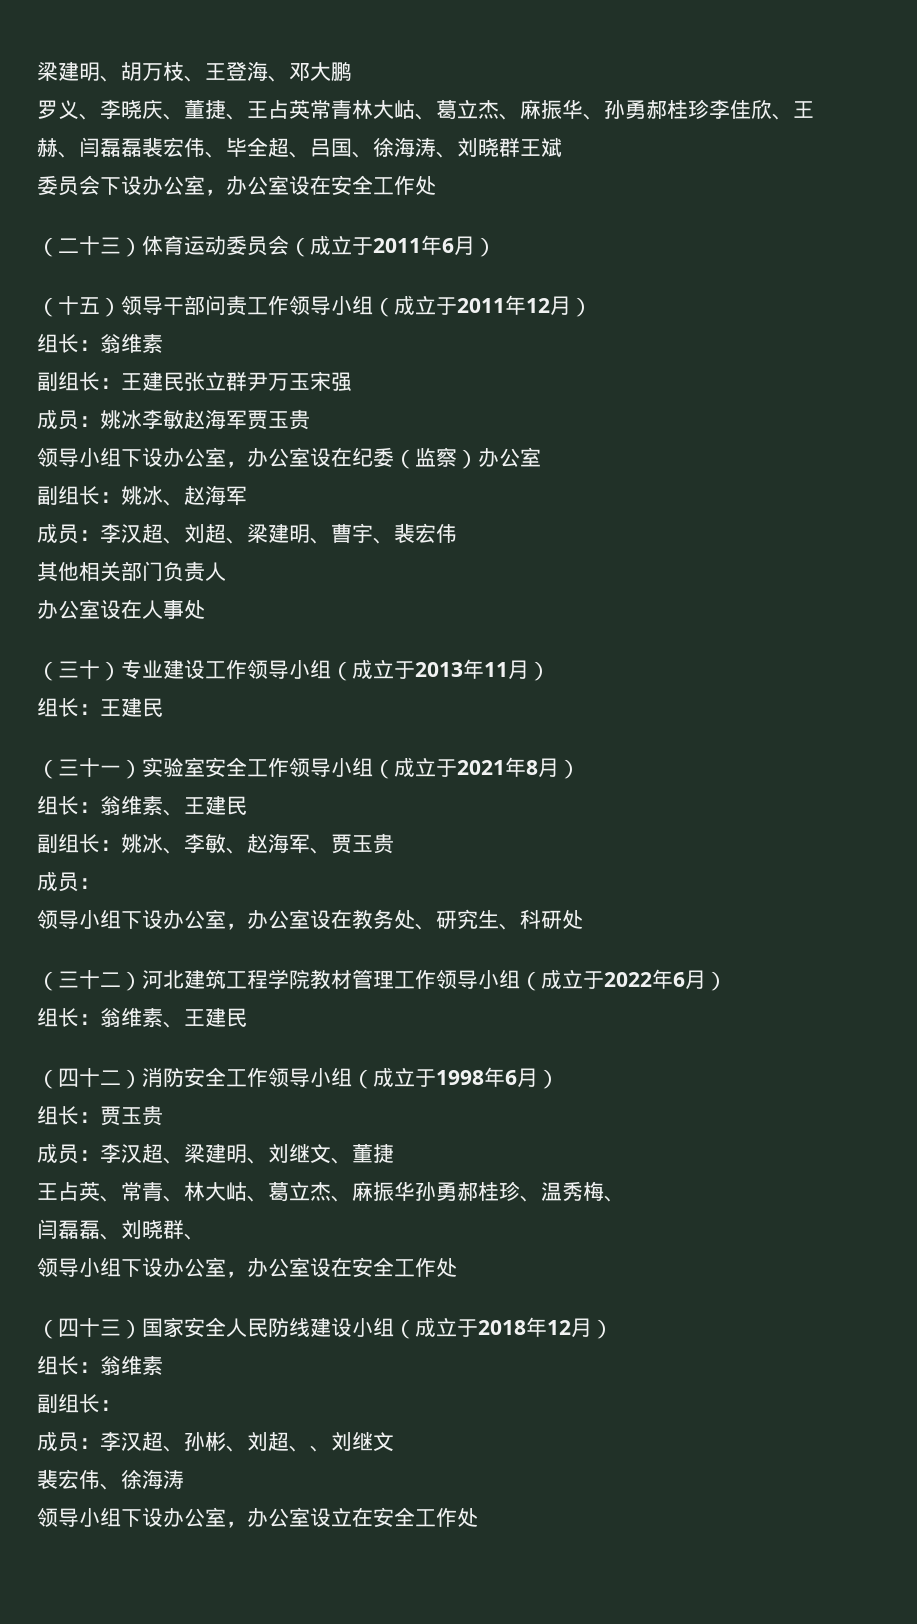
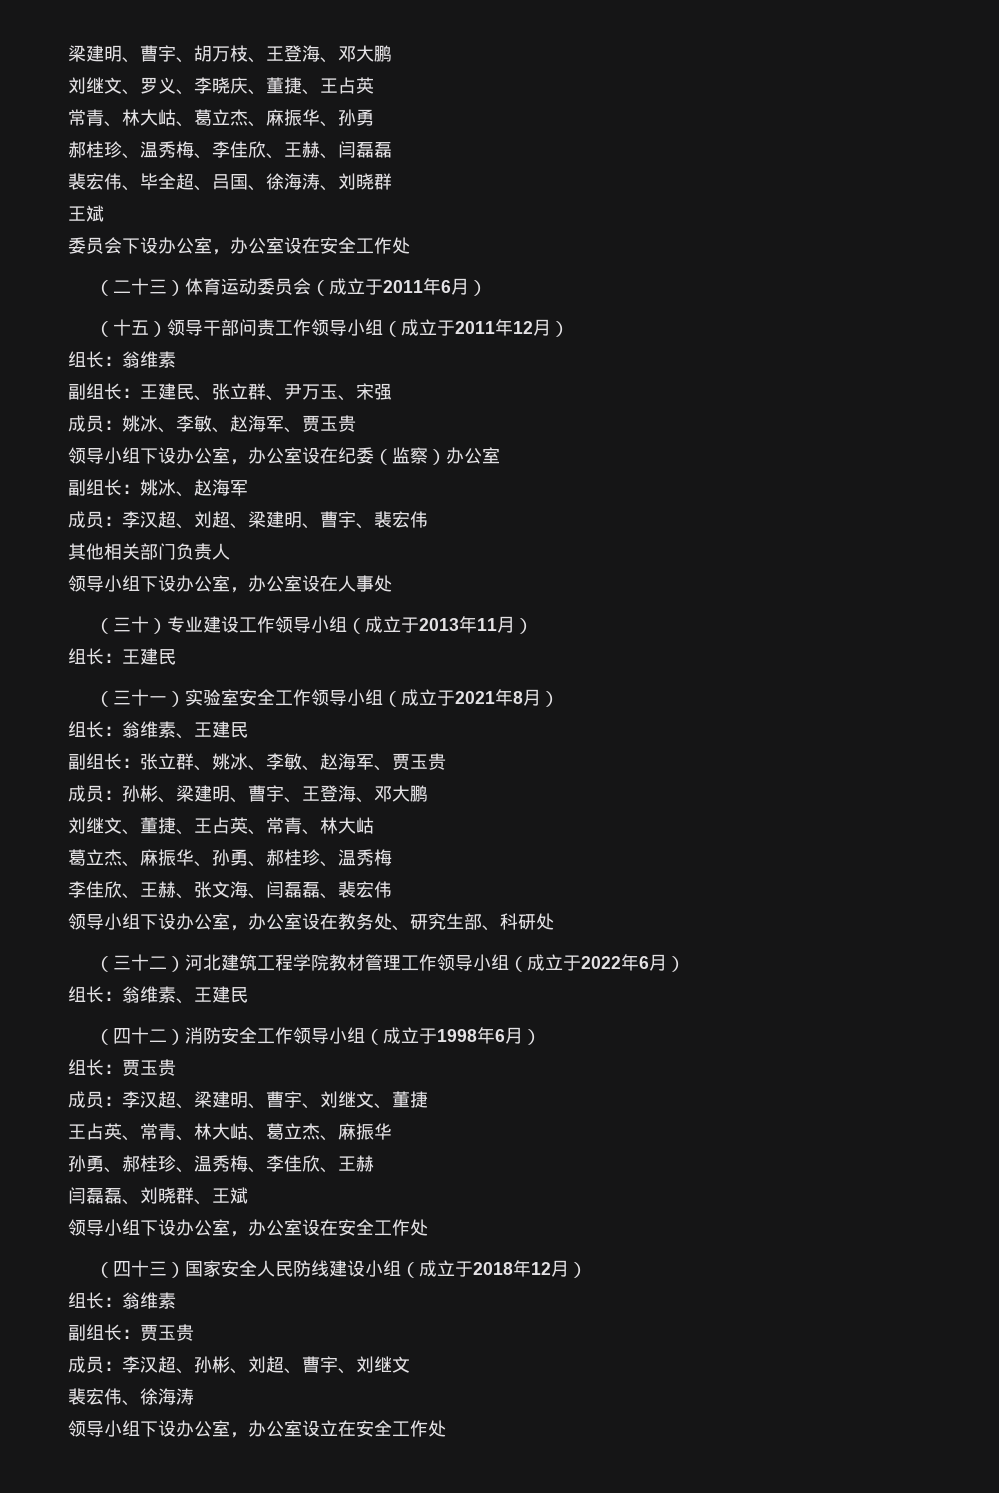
[37,61,121,82] 梁建明、 -> [68,45,194,63] 梁建明、曹宇、
(352, 71) none -> [68,77,140,95] 刘继文、
[310,100,352,119] 常青 -> [68,109,122,127] // 常青、
[646,99,709,119] 郝桂珍 -> [68,141,212,159] // 郝桂珍、温秀梅、
(142, 147) none -> (392, 150) //
(520, 147) none -> (392, 181) //
[184,371,310,391] 张立群尹万玉 -> [194,383,356,401] 、张立群、尹万玉、
[142,409,247,430] 李敏赵海军 -> [158,415,302,433] 、李敏、赵海军、
(226, 571) none -> [68,575,248,593] 领导小组下设办公室，
(121, 845) none -> [140,753,212,771] 张立群、
(100, 883) none -> [122,785,428,803] [68,817,374,835] [68,849,392,867] [68,881,392,899] 孙彬、梁建明、曹宇、王登海、邓大鹏 // 刘继文、董捷、王占英、常青、林大岵 // 葛立杰、麻振华、孙勇、郝桂珍、温秀梅 // 李佳欣、王赫、张文海、闫磊磊、裴宏伟
(499, 919) none -> [464,913,482,930] 部
(268, 1160) none -> [266,1091,320,1109] 曹宇、
[415,1181,625,1202] 孙勇郝桂珍、温秀梅、 -> [68,1155,374,1173] // 孙勇、郝桂珍、温秀梅、李佳欣、王赫
(205, 1236) none -> [212,1187,248,1204] 王斌
(121, 1405) none -> [140,1324,194,1341] 贾玉贵
(310, 1448) none -> [302,1356,338,1373] 曹宇

